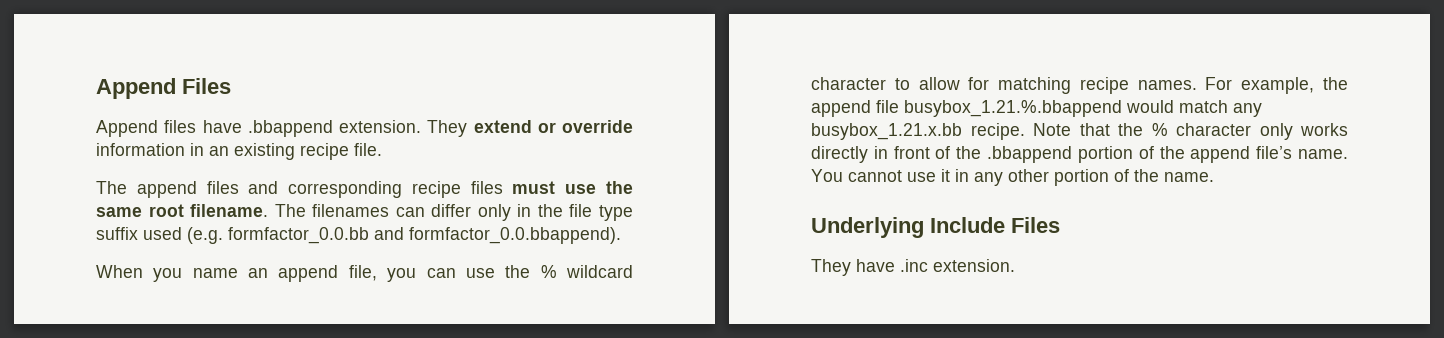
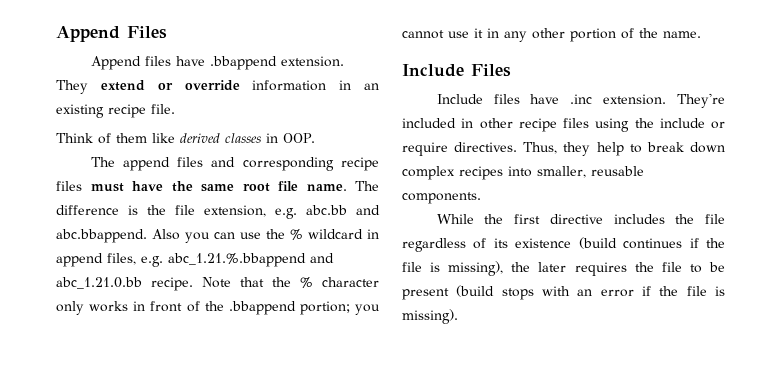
(382, 149) none -> [56,133,315,144] // Think of them like derived classes in OOP.
[565,184,597,194] use -> [132,181,163,191] have
[190,204,633,221] [96,227,621,244] [96,265,377,282] filename. The filenames can differ only in the file type suffix used (e.g. formfactor_0.0.bb and formfactor_0.0.bbappend). // When you name an append file, -> [278,181,379,191] [56,205,380,219] [56,229,180,243] file name. The difference is the file extension, e.g. abc.bb and abc.bbappend. Also
[811,77,1348,94] [811,100,1262,117] [811,123,962,140] character to allow for matching recipe names. For example, the append file busybox_1.21.%.bbappend would match any busybox_1.21.x.bb -> [367,229,379,239] [56,253,334,267] [56,277,142,289] in append files, e.g. abc_1.21.%.bbappend and abc_1.21.0.bb
[811,146,868,163] directly -> (129, 306) none
[1077,146,1348,163] [811,169,843,182] portion of the append file’s name. You -> [299,301,380,315] portion; you
[811,217,924,238] Underlying -> (701, 34) none
[811,259,851,276] They -> [436,94,520,104] Include files
(1015, 265) none -> [677,93,725,108] [402,118,725,132] [402,142,725,156] [402,166,644,180] [402,192,481,204] [436,214,725,224] [402,237,725,252] [402,261,725,276] [402,285,725,300] [402,309,458,324] They're included in other recipe files using the include or require directives. Thus, they help to break down complex recipes into smaller, reusable components. // While the first directive includes the file regardless of its existence (build continues if the file is missing), the later requires the file to be present (build stops with an error if the file is missing).

